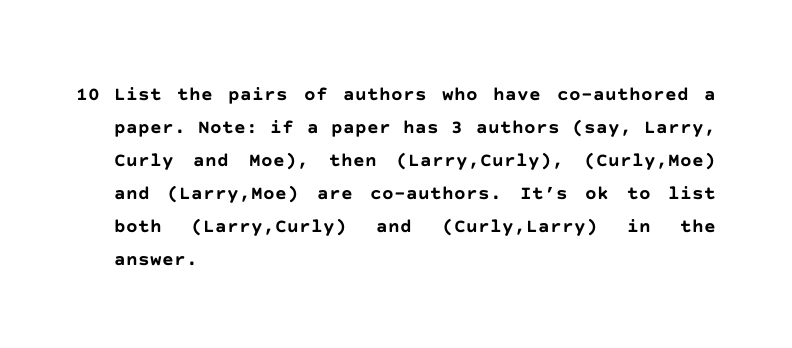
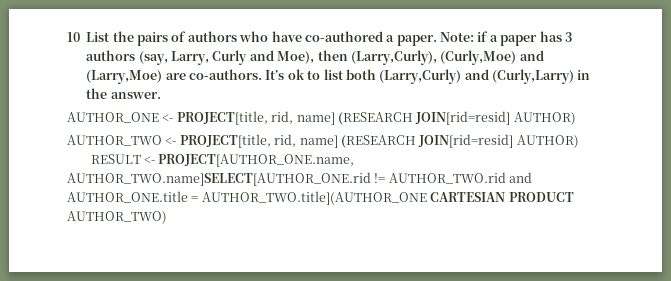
(198, 261) none -> [67,111,576,125] [67,134,579,148] [90,154,355,167] [67,172,533,186] [67,191,574,205] [67,211,167,224] // AUTHOR_ONE <- PROJECT[title, rid, name] (RESEARCH JOIN[rid=resid] AUTHOR) // AUTHOR_TWO <- PROJECT[title, rid, name] (RESEARCH JOIN[rid=resid] AUTHOR) // RESULT <- PROJECT[AUTHOR_ONE.name, AUTHOR_TWO.name]SELECT[AUTHOR_ONE.rid != AUTHOR_TWO.rid and AUTHOR_ONE.title = AUTHOR_TWO.title](AUTHOR_ONE CARTESIAN PRODUCT AUTHOR_TWO)

